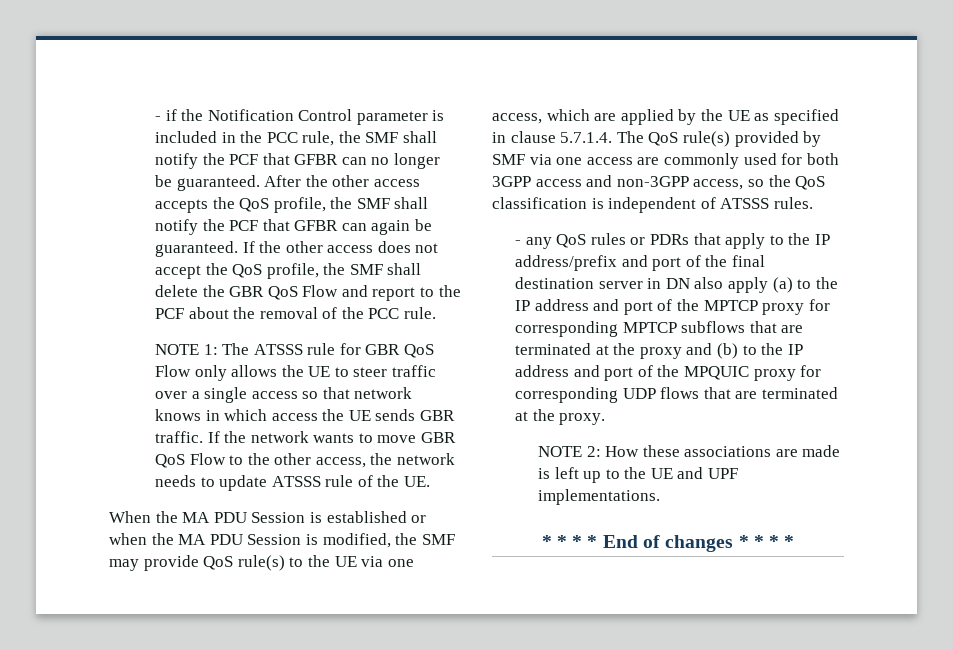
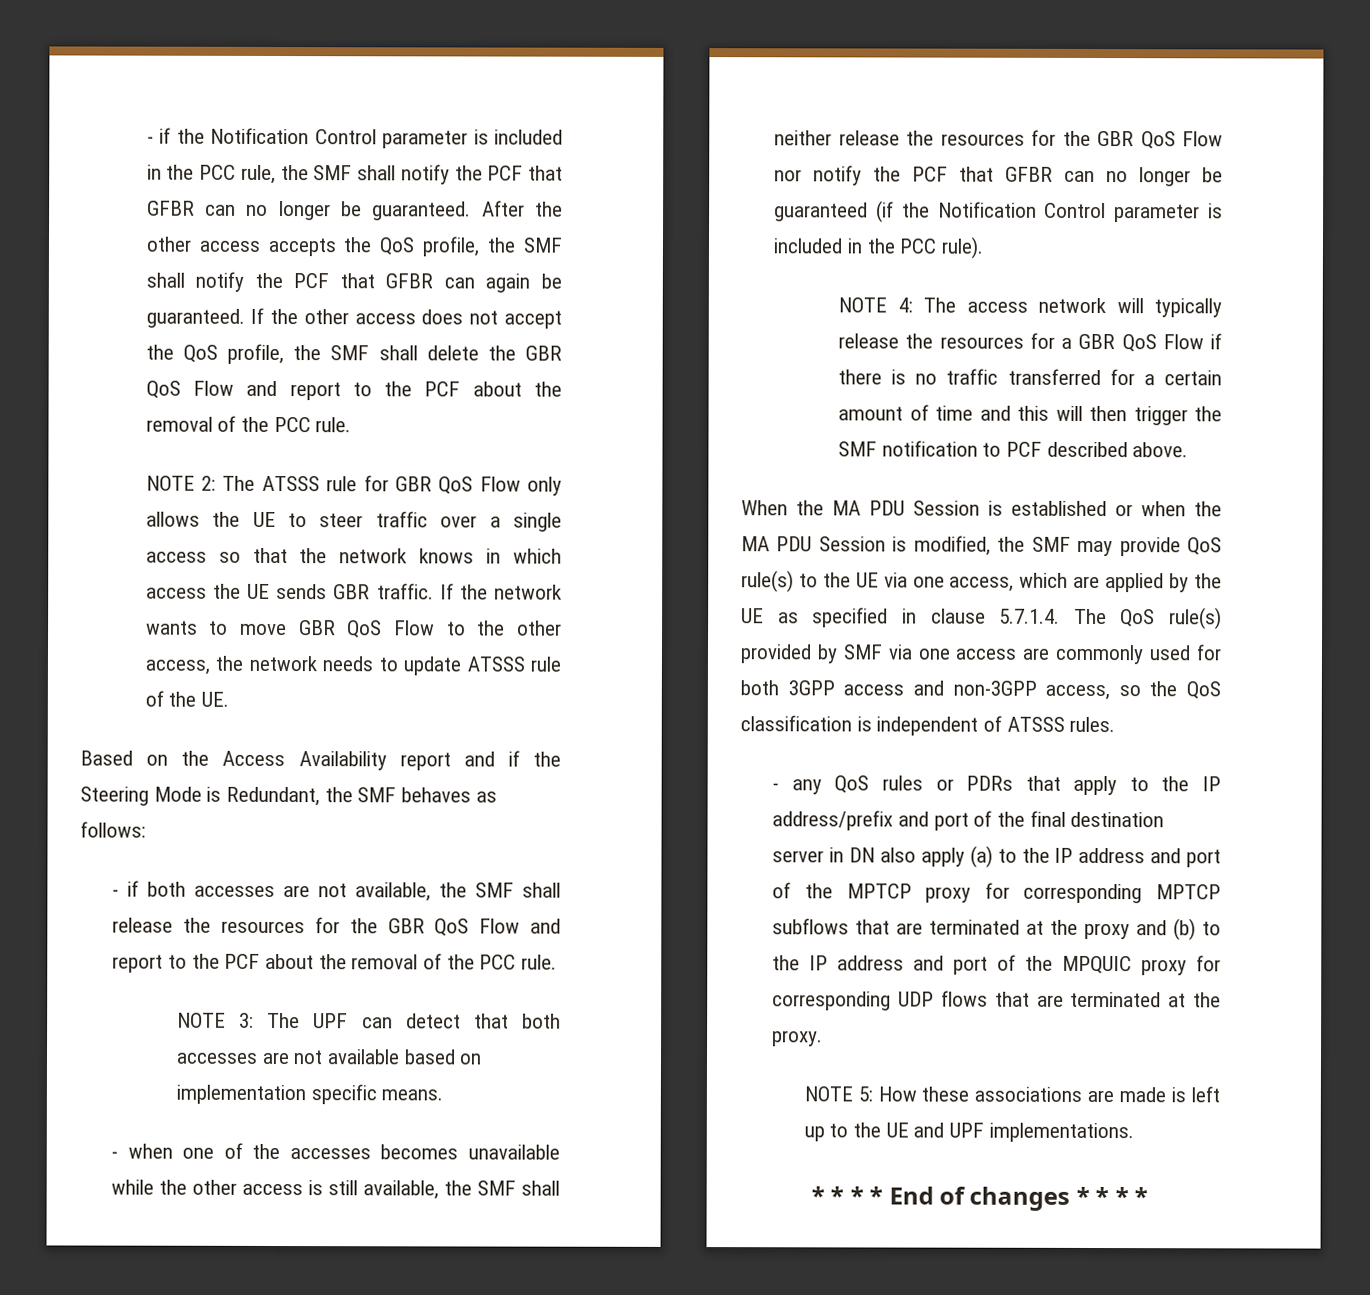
[203,344,218,355] 1: -> [201,475,217,491] 2:
(350, 393) none -> [299,548,328,564] the
(431, 481) none -> [80,750,561,771] [80,786,497,807] [80,821,146,838] [112,880,561,902] [112,917,561,937] [112,953,558,973] [177,1012,561,1029] [176,1049,483,1065] [176,1084,444,1105] [111,1142,560,1160] [111,1179,560,1200] [774,129,1223,150] [774,165,1223,187] [774,200,1223,223] [773,236,985,259] [838,297,1222,318] [838,332,1222,353] [838,368,1222,386] [838,404,1222,426] [838,440,1189,458] // Based on the Access Availability report and if the Steering Mode is Redundant, the SMF behaves as follows: // - if both accesses are not available, the SMF shall release the resources for the GBR QoS Flow and report to the PCF about the removal of the PCC rule. // NOTE 3: The UPF can detect that both accesses are not available based on implementation specific means. // - when one of the accesses becomes unavailable while the other access is still available, the SMF shall neither release the resources for the GBR QoS Flow nor notify the PCF that GFBR can no longer be guaranteed (if the Notification Control parameter is included in the PCC rule). // NOTE 4: The access network will typically release the resources for a GBR QoS Flow if there is no traffic transferred for a certain amount of time and this will then trigger the SMF notification to PCF described above.
[586,446,601,457] 2: -> [857,1086,873,1102] 5:

